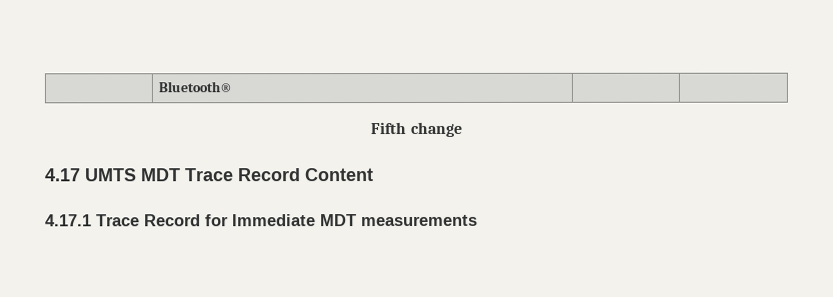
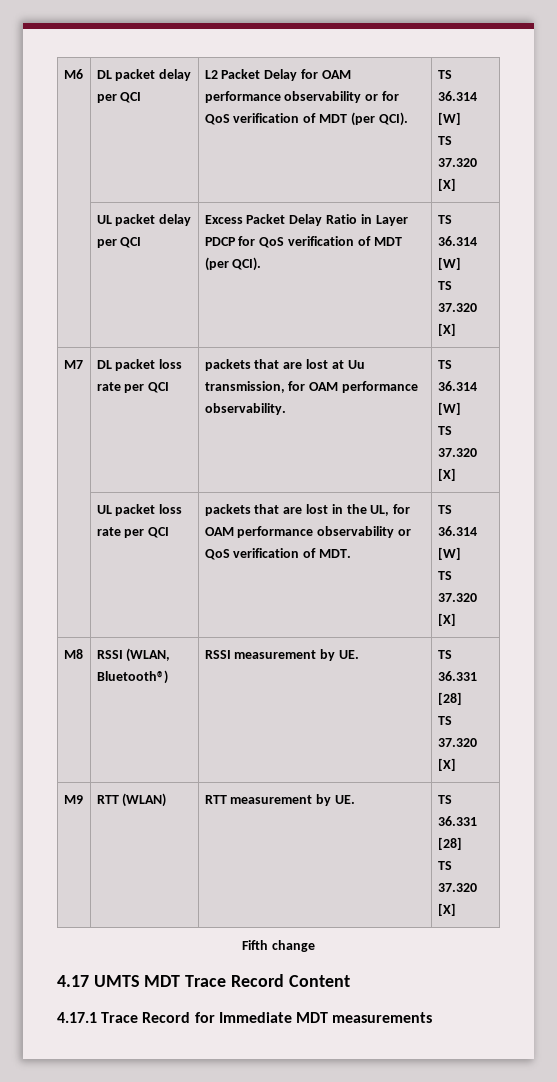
[158,81,233,93] | Bluetooth® | | -> [63,69,83,79] [96,69,192,81] [96,92,142,103] [204,69,351,81] [204,91,400,103] [204,112,408,126] [437,70,452,79] [437,91,477,101] [437,112,461,125] [437,136,452,145] [437,158,477,167] [437,178,456,191] [96,214,192,226] [96,237,142,248] [204,214,408,226] [204,236,402,248] [204,257,262,271] [437,215,452,224] [437,236,477,246] [437,257,461,270] [437,281,452,290] [437,303,477,312] [437,323,456,336] [63,360,83,369] [96,359,183,371] [96,382,170,393] [204,359,365,371] [204,381,419,393] [204,403,286,415] [437,360,452,369] [437,381,477,391] [437,402,461,415] [437,426,452,435] [437,448,477,457] [437,468,456,481] [96,504,183,516] [96,527,170,538] [204,504,411,516] [204,526,412,538] [204,548,352,560] [437,505,452,514] [437,526,477,536] [437,547,461,560] [437,571,452,580] [437,593,477,602] [437,613,456,626] [63,649,83,659] [96,648,171,662] [96,670,168,684] [204,649,360,661] [437,650,452,659] [437,671,477,681] [437,692,462,705] [437,716,452,725] [437,738,477,747] [437,758,456,771] [63,795,83,804] [96,793,167,807] [204,794,356,806] [437,795,452,804] [437,816,477,826] [437,837,462,850] [437,861,452,870] [437,883,477,892] [437,903,456,916] M6 | DL packet delay per QCI | L2 Packet Delay for OAM performance observability or for QoS verification of MDT (per QCI). | TS 36.314 [W] // TS 37.320 [X] // | UL packet delay per QCI | Excess Packet Delay Ratio in Layer PDCP for QoS verification of MDT (per QCI). | TS 36.314 [W] // TS 37.320 [X] // M7 | DL packet loss rate per QCI | packets that are lost at Uu transmission, for OAM performance observability. | TS 36.314 [W] // TS 37.320 [X] // | UL packet loss rate per QCI | packets that are lost in the UL, for OAM performance observability or QoS verification of MDT. | TS 36.314 [W] // TS 37.320 [X] // M8 | RSSI (WLAN, Bluetooth®) | RSSI measurement by UE. | TS 36.331 [28] // TS 37.320 [X] // M9 | RTT (WLAN) | RTT measurement by UE. | TS 36.331 [28] // TS 37.320 [X]

